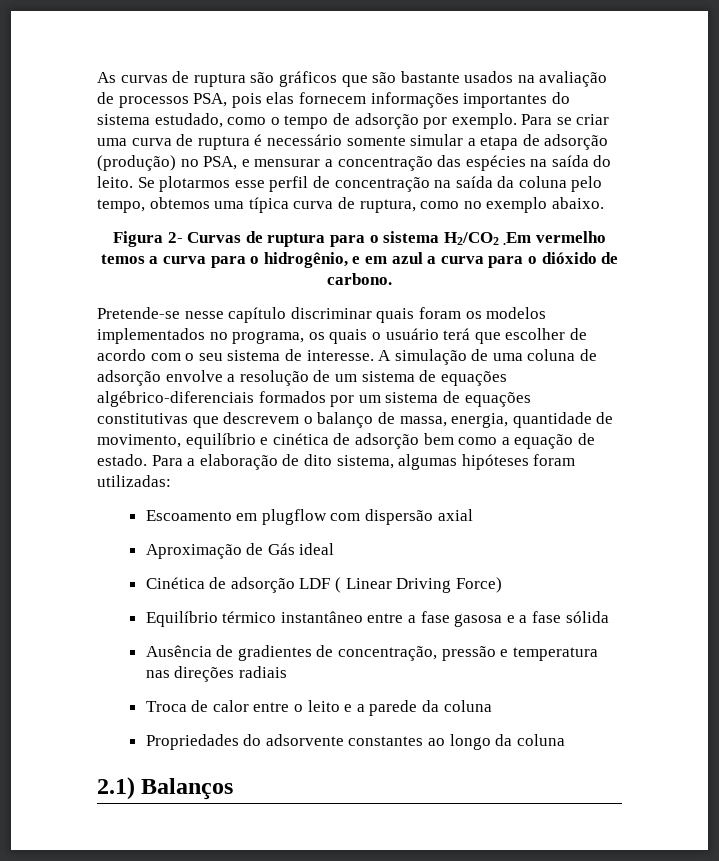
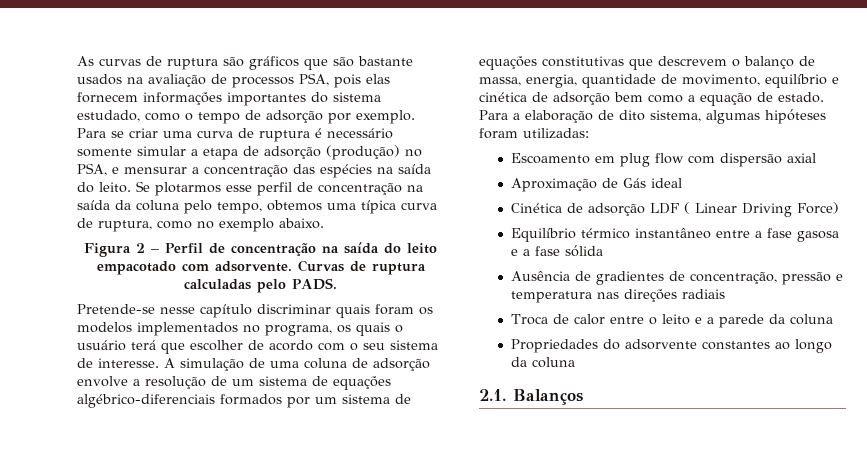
[167,231,606,247] [100,252,619,268] [327,273,392,285] 2- Curvas de ruptura para o sistema H2/CO2 .Em vermelho temos a curva para o hidrogênio, e em azul a curva para o dióxido de carbono. -> [136,242,437,256] [96,260,426,275] [184,278,338,293] 2 – Perfil de concentração na saída do leito empacotado com adsorvente. Curvas de ruptura calculadas pelo PADS.
[261,509,327,525] plugflow -> [619,153,684,167] plug flow
[97,777,135,800] 2.1) -> [479,389,506,401] 2.1.

